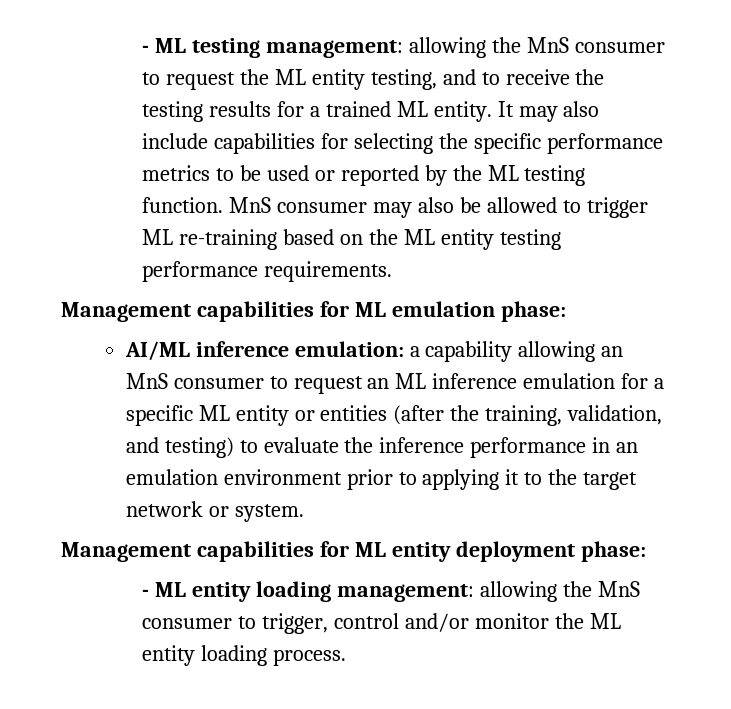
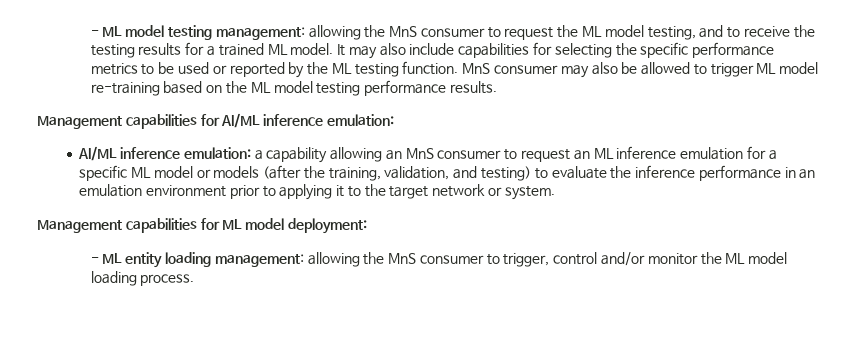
[142,38,186,53] - ML -> [90,25,165,37] - ML model
[311,69,365,90] entity -> [604,25,644,37] model
[433,101,492,122] entity. -> [290,43,334,55] model.
(174, 237) none -> [779,62,819,74] model
[440,229,494,250] entity -> [273,81,313,93] model
[263,261,392,282] [61,301,566,322] requirements. // Management capabilities for ML emulation phase: -> [449,81,497,94] [37,113,394,129] results. // Management capabilities for AI/ML inference emulation:
[235,405,388,426] entity or entities -> [153,166,260,178] model or models
[391,541,646,562] entity deployment phase: -> [245,218,367,234] model deployment:
[142,645,196,666] entity -> [748,252,788,264] model

